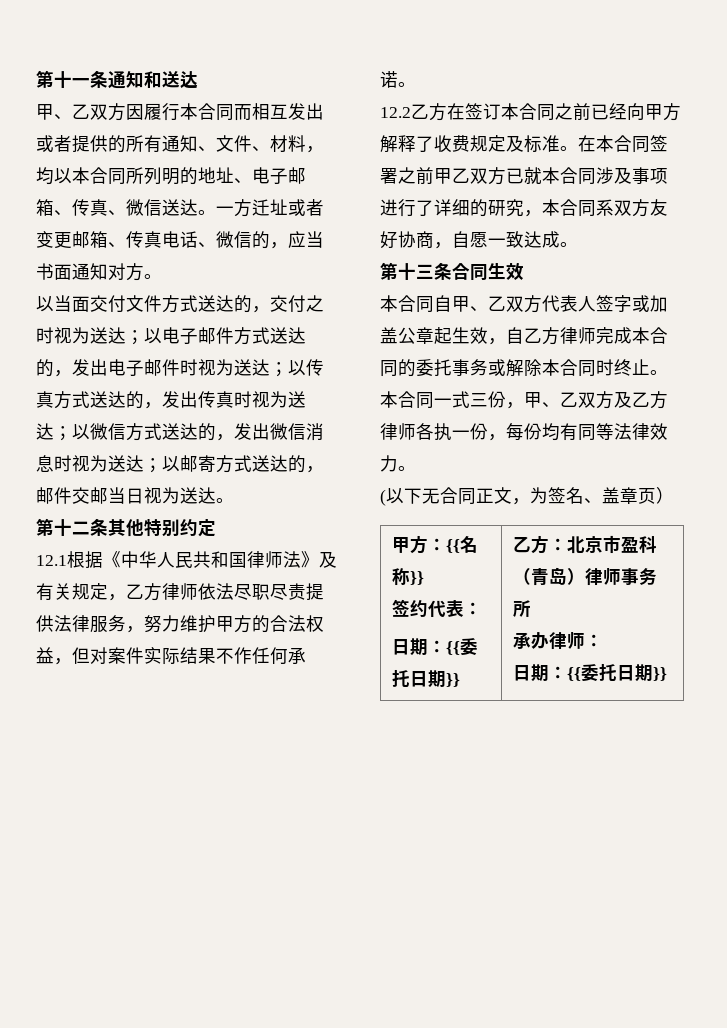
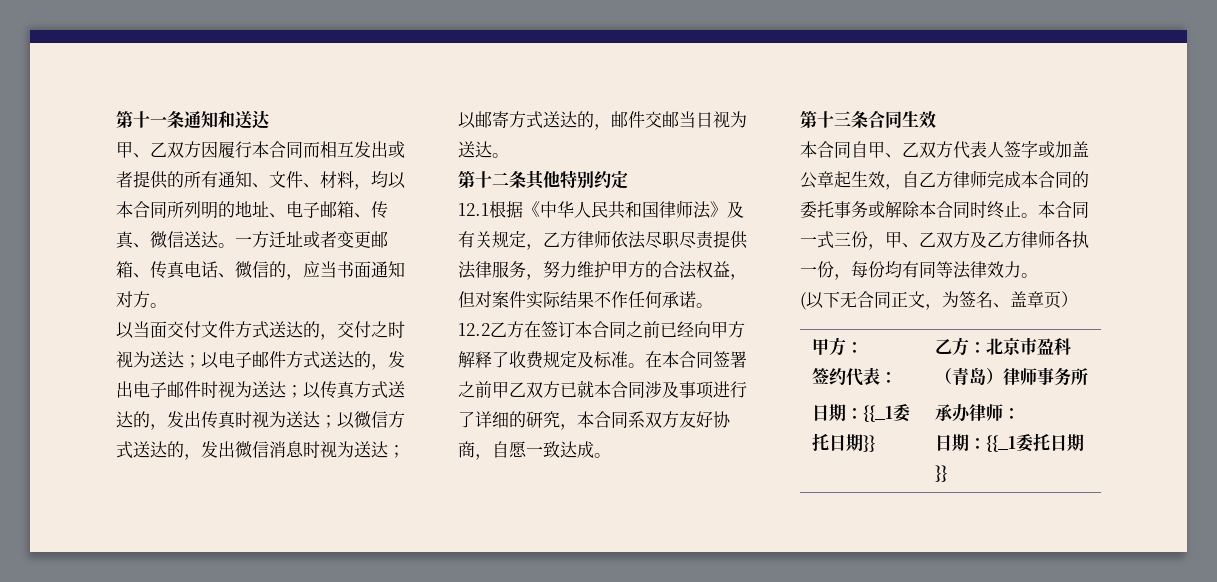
[445,536,478,553] [391,568,424,586] {{名称}} -> (863, 347) none
[445,641,460,655] {{ -> [862,405,893,422] {{_1
[566,667,581,681] {{ -> [985,435,1016,452] {{_1

